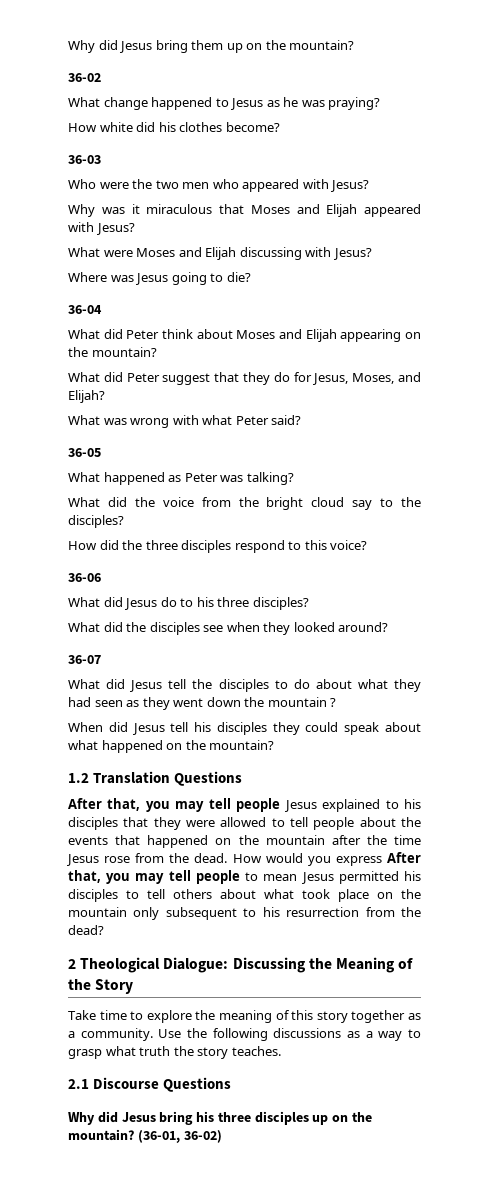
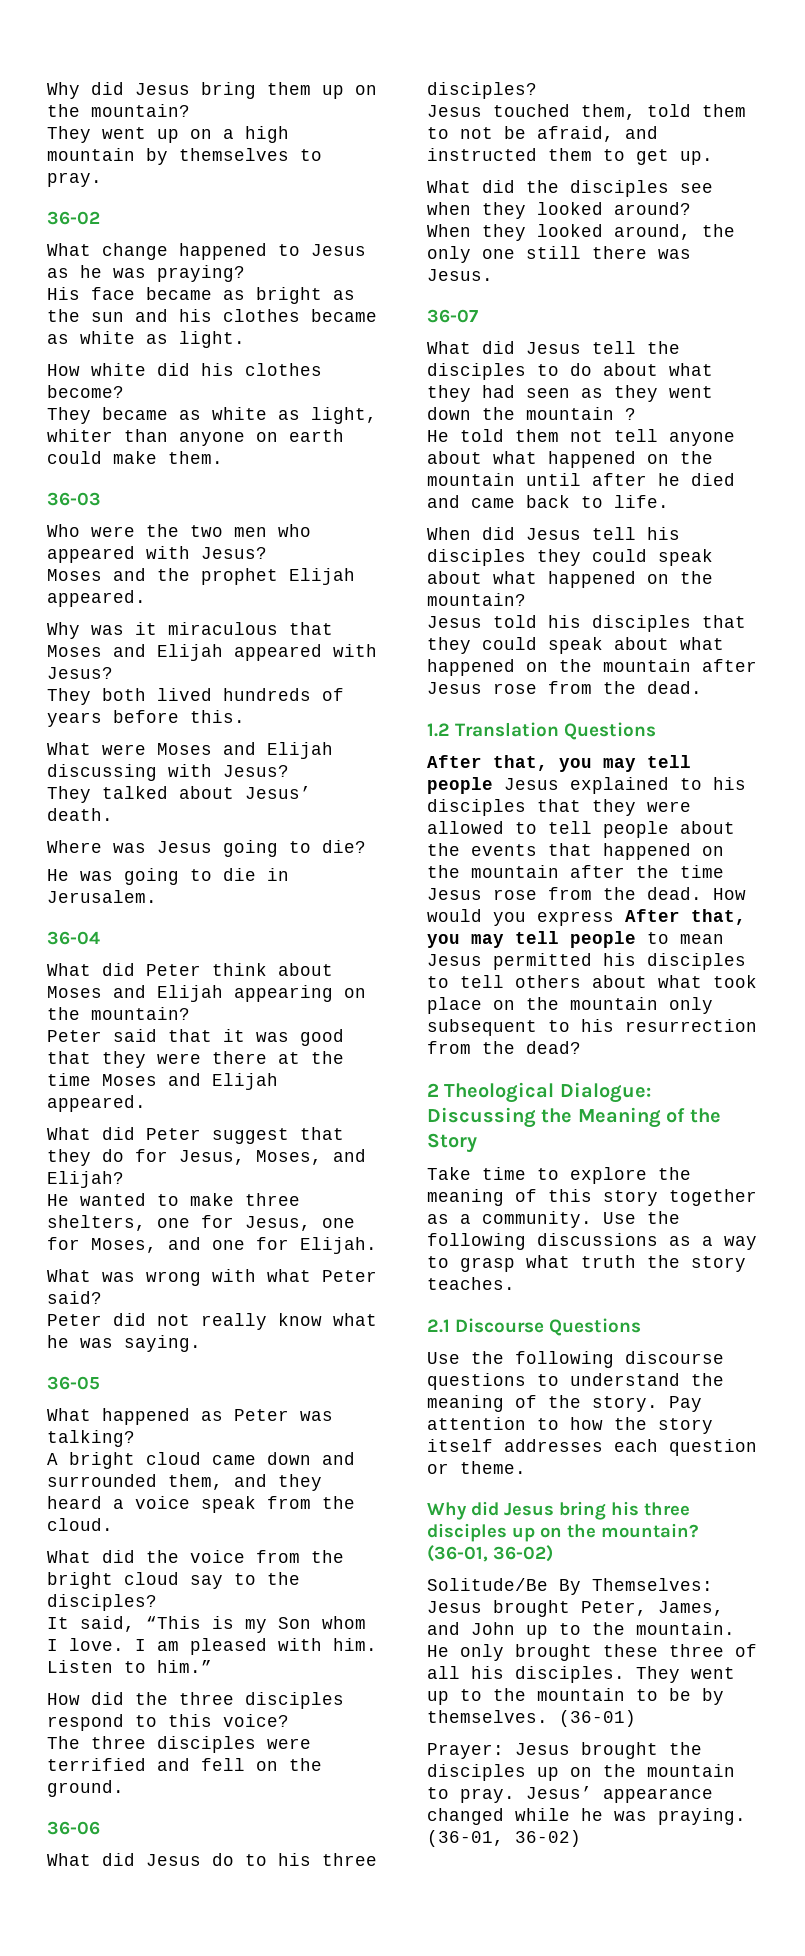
(355, 45) none -> [47,126,289,143] [47,148,322,165] [47,172,102,187] // They went up on a high mountain by themselves to pray.
(381, 103) none -> [47,287,355,304] [47,309,377,322] [47,331,245,348] // His face became as bright as the sun and his clothes became as white as light.
(280, 127) none -> [47,407,377,424] [47,429,344,446] [47,451,223,464] // They became as white as light, whiter than anyone on earth could make them.
(370, 186) none -> [47,568,355,585] [47,590,146,607] // Moses and the prophet Elijah appeared.
(135, 229) none -> [47,688,344,705] [47,710,245,727] // They both lived hundreds of years before this.
(372, 254) none -> [47,786,311,803] [47,808,113,821] // They talked about Jesus’ death.
(251, 277) none -> [47,868,289,885] [47,890,157,903] // He was going to die in Jerusalem.
(157, 352) none -> [47,1029,344,1046] [47,1051,344,1068] [47,1073,278,1090] [47,1095,146,1112] // Peter said that it was good that they were there at the time Moses and Elijah appeared.
(105, 396) none -> [47,1193,300,1206] [47,1215,355,1231] [47,1237,377,1254] // He wanted to make three shelters, one for Jesus, one for Moses, and one for Elijah.
(302, 420) none -> [47,1313,377,1330] [47,1335,201,1352] // Peter did not really know what he was saying.
(294, 478) none -> [47,1452,355,1469] [47,1474,322,1491] [47,1496,355,1513] [47,1518,113,1531] // A bright cloud came down and surrounded them, and they heard a voice speak from the cloud.
(124, 521) none -> [47,1616,366,1633] [47,1638,377,1655] [47,1660,212,1673] // It said, “This is my Son whom I love. I am pleased with him. Listen to him.”
(368, 545) none -> [47,1736,311,1753] [47,1758,322,1771] [47,1780,124,1797] // The three disciples were terrified and fell on the ground.
(309, 603) none -> [427,104,746,120] [427,126,658,142] [427,148,713,165] // Jesus touched them, told them to not be afraid, and instructed them to get up.
(389, 627) none -> [427,224,735,241] [427,246,691,263] [427,269,493,281] // When they looked around, the only one still there was Jesus.
(337, 702) none -> [427,429,735,446] [427,451,713,468] [427,473,735,486] [427,495,669,508] // He told them not tell anyone about what happened on the mountain until after he died and came back to life.
(275, 745) none -> [427,615,746,632] [427,637,724,654] [427,659,757,676] [427,681,702,694] // Jesus told his disciples that they could speak about what happened on the mountain after Jesus rose from the dead.
(232, 1084) none -> [427,1351,724,1368] [427,1373,724,1390] [427,1395,702,1412] [427,1417,713,1434] [427,1439,757,1456] [427,1461,526,1474] // Use the following discourse questions to understand the meaning of the story. Pay attention to how the story itself addresses each question or theme.
(222, 1136) none -> [427,1578,713,1595] [427,1600,724,1617] [427,1622,735,1639] [427,1644,757,1661] [427,1666,735,1683] [427,1688,724,1705] [427,1710,636,1727] [427,1742,702,1759] [427,1764,735,1781] [427,1786,713,1803] [427,1808,746,1825] [427,1830,581,1847] // Solitude/Be By Themselves: Jesus brought Peter, James, and John up to the mountain. He only brought these three of all his disciples. They went up to the mountain to be by themselves. (36-01) // Prayer: Jesus brought the disciples up on the mountain to pray. Jesus’ appearance changed while he was praying. (36-01, 36-02)

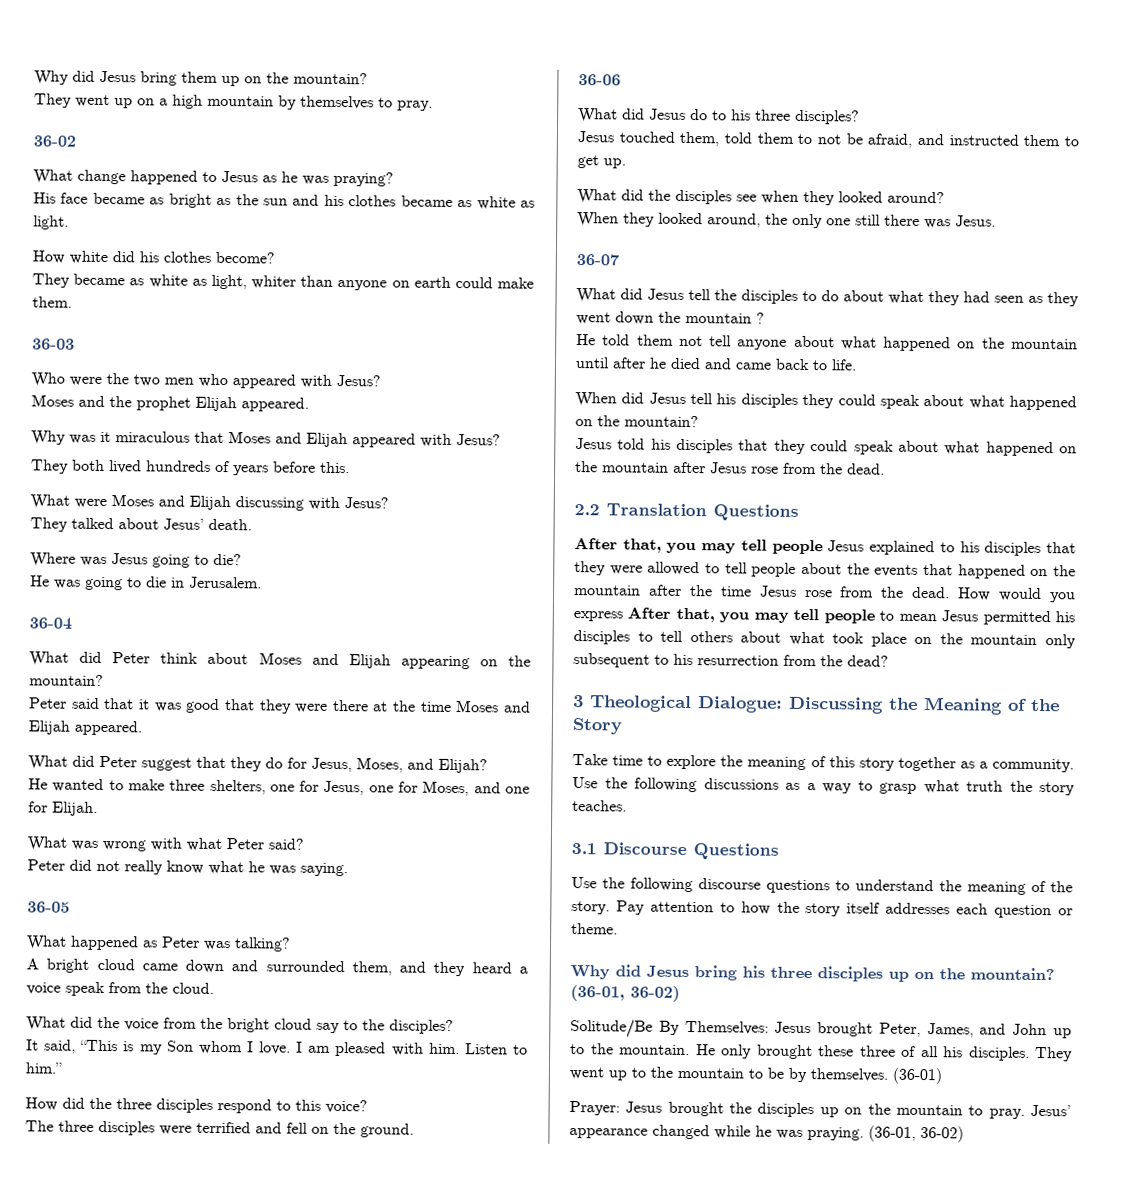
[427,723,450,737] 1.2 -> [574,504,600,516] 2.2
[427,1083,439,1097] 2 -> [573,695,584,708] 3
[427,1319,450,1333] 2.1 -> [571,843,597,855] 3.1

